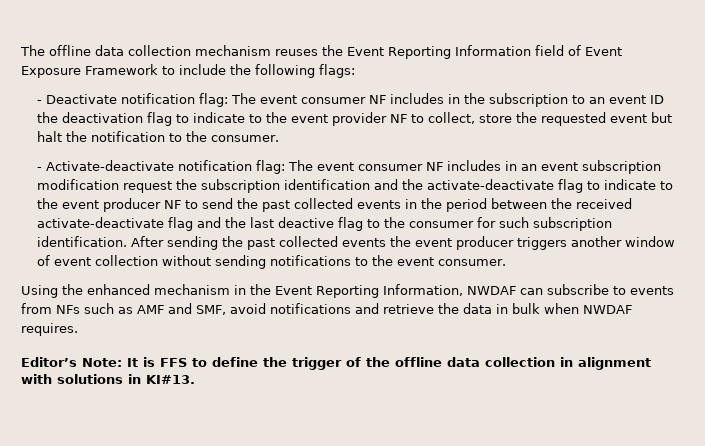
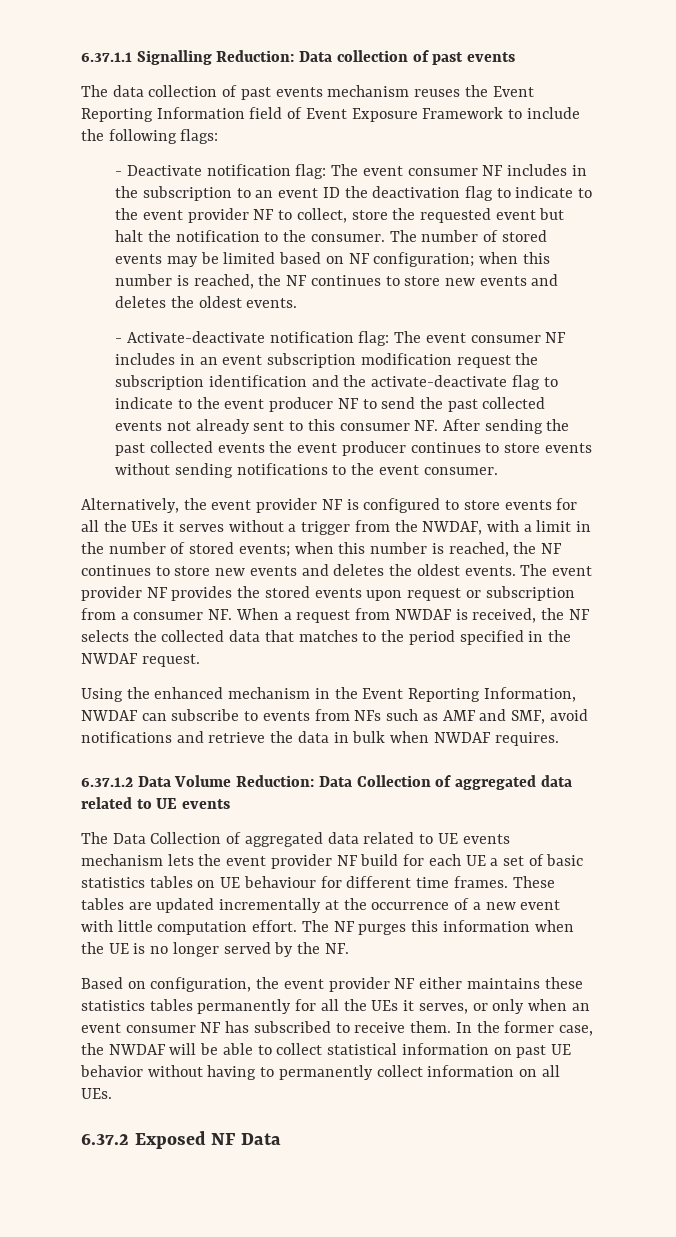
[20,45,191,56] The offline data collection -> [81,50,516,65] [81,85,323,100] 6.37.1.1 Signalling Reduction: Data collection of past events // The data collection of past events
(279, 138) none -> [389,230,547,242] [115,252,550,267] [115,274,559,289] [115,296,298,308] The number of stored events may be limited based on NF configuration; when this number is reached, the NF continues to store new events and deletes the oldest events.
[404,198,632,212] [36,217,612,231] [36,236,127,247] in the period between the received activate-deactivate flag and the last deactive flag to the consumer for such subscription identification. -> [166,419,439,434] not already sent to this consumer NF.
[516,236,675,250] [36,255,158,266] triggers another window of event collection -> [410,442,592,453] continues to store events
(506, 262) none -> [81,498,578,513] [81,520,592,535] [81,542,562,557] [81,564,592,576] [81,586,575,601] [81,608,590,623] [81,630,571,645] [81,653,200,667] // Alternatively, the event provider NF is configured to store events for all the UEs it serves without a trigger from the NWDAF, with a limit in the number of stored events; when this number is reached, the NF continues to store new events and deletes the oldest events. The event provider NF provides the stored events upon request or subscription from a consumer NF. When a request from NWDAF is received, the NF selects the collected data that matches to the period specified in the NWDAF request.
[21,357,651,370] [21,374,195,384] Editor’s Note: It is FFS to define the trigger of the offline data collection in alignment with solutions in KI#13. -> [81,775,572,790] [81,797,231,809] [81,832,510,847] [81,854,584,869] [81,876,555,888] [81,898,561,913] [81,920,574,935] [81,942,349,957] [81,977,583,992] [81,999,590,1014] [81,1021,593,1036] [81,1043,571,1058] [80,1065,560,1080] [81,1088,112,1099] [81,1131,281,1149] 6.37.1.2 Data Volume Reduction: Data Collection of aggregated data related to UE events // The Data Collection of aggregated data related to UE events mechanism lets the event provider NF build for each UE a set of basic statistics tables on UE behaviour for different time frames. These tables are updated incrementally at the occurrence of a new event with little computation effort. The NF purges this information when the UE is no longer served by the NF. // Based on configuration, the event provider NF either maintains these statistics tables permanently for all the UEs it serves, or only when an event consumer NF has subscribed to receive them. In the former case, the NWDAF will be able to collect statistical information on past UE behavior without having to permanently collect information on all UEs. // 6.37.2 Exposed NF Data

